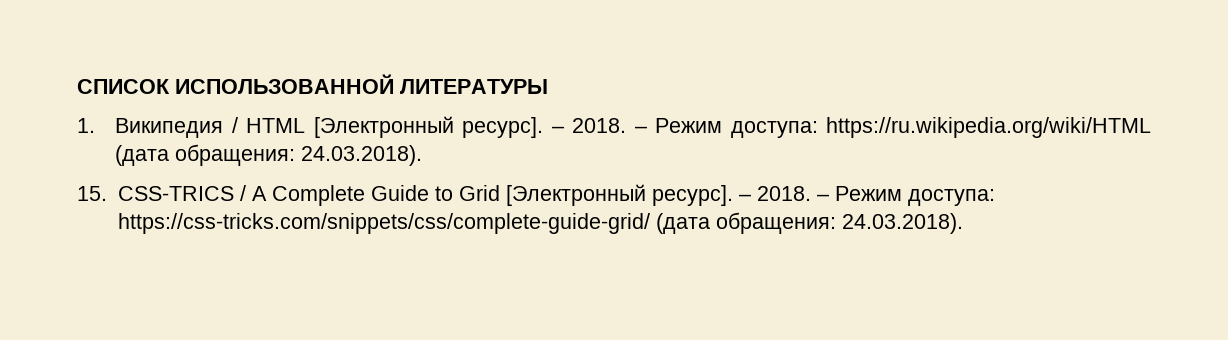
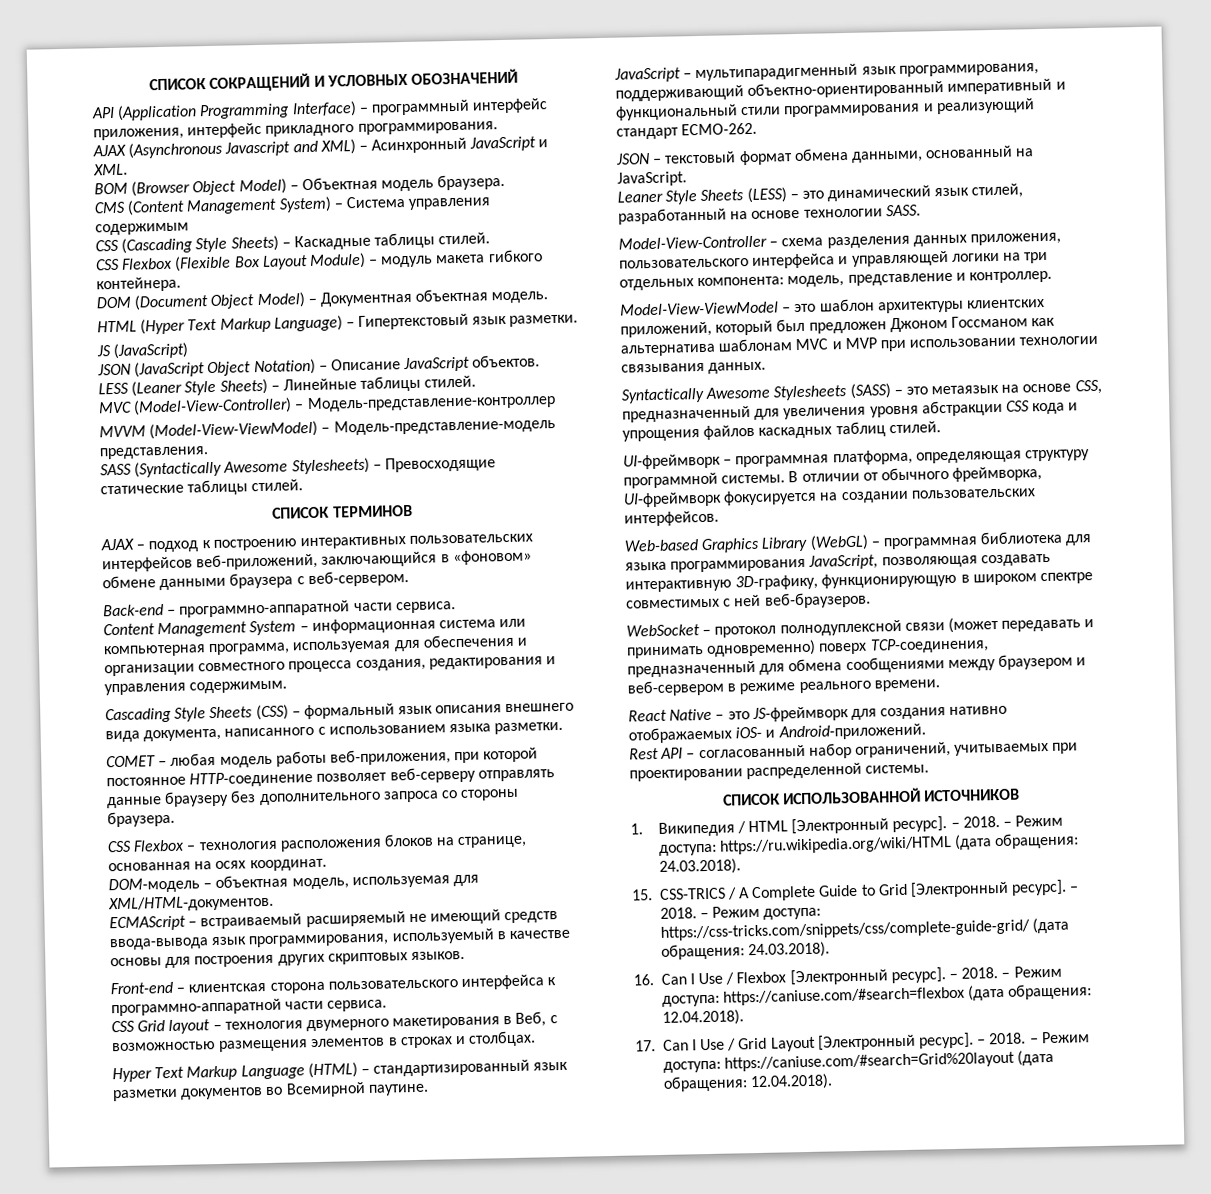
[77,74,548,94] СПИСОК ИСПОЛЬЗОВАННОЙ ЛИТЕРАТУРЫ -> [149,68,518,92] [91,98,549,121] [93,121,498,141] [92,136,549,159] [93,163,128,176] [94,173,506,197] [94,196,492,216] [95,222,189,236] [95,232,491,254] [95,249,543,272] [96,276,181,293] [96,288,549,311] [97,313,579,335] [96,342,190,359] [97,354,541,378] [98,375,477,397] [98,392,556,416] [99,416,556,440] [99,446,209,460] [100,456,496,478] [100,479,304,496] [272,504,413,519] [100,533,534,553] [102,549,532,573] [102,570,409,591] [103,600,456,618] [103,617,527,638] [103,633,527,658] [104,656,556,677] [104,680,288,696] [105,702,575,724] [105,721,564,743] [106,747,539,768] [106,766,555,788] [106,788,520,809] [107,810,175,828] [107,833,528,853] [108,858,327,872] [108,874,479,894] [108,894,274,913] [109,909,559,932] [109,928,570,951] [110,950,465,969] [110,974,557,995] [111,998,388,1017] [111,1011,558,1035] [112,1030,537,1052] [112,1059,569,1083] [112,1082,429,1102] [614,63,1039,83] [615,78,1066,102] [615,98,1035,121] [616,122,758,140] [615,145,1035,166] [617,171,687,187] [617,183,1024,205] [618,204,921,225] [618,232,1061,250] [619,250,1049,269] [619,270,1052,291] [620,298,1045,316] [620,315,1056,338] [620,335,1099,357] [621,361,767,374] [621,379,1102,404] [622,399,1079,423] [622,421,941,442] [623,449,1090,470] [623,466,1043,489] [623,488,1036,508] [624,510,719,527] [624,530,1093,554] [625,553,1051,573] [625,571,1093,593] [626,591,871,609] [626,616,1095,638] [627,637,989,659] [627,653,1087,678] [627,679,940,697] [628,705,1008,723] [628,723,926,744] [629,741,1079,760] [629,762,930,782] [722,787,1021,806] СПИСОК СОКРАЩЕНИЙ И УСЛОВНЫХ ОБОЗНАЧЕНИЙ // API (Application Programming Interface) – программный интерфейс приложения, интерфейс прикладного программирования. // AJAX (Asynchronous Javascript and XML) – Асинхронный JavaScript и XML. // BOM (Browser Object Model) – Объектная модель браузера. // CMS (Content Management System) – Система управления содержимым // CSS (Cascading Style Sheets) – Каскадные таблицы стилей. // CSS Flexbox (Flexible Box Layout Module) – модуль макета гибкого контейнера. // DOM (Document Object Model) – Документная объектная модель. // HTML (Hyper Text Markup Language) – Гипертекстовый язык разметки. // JS (JavaScript) // JSON (JavaScript Object Notation) – Описание JavaScript объектов. // LESS (Leaner Style Sheets) – Линейные таблицы стилей. // MVC (Model-View-Controller) – Модель-представление-контроллер // MVVM (Model-View-ViewModel) – Модель-представление-модель представления. // SASS (Syntactically Awesome Stylesheets) – Превосходящие статические таблицы стилей. // СПИСОК ТЕРМИНОВ // AJAX – подход к построению интерактивных пользовательских интерфейсов веб-приложений, заключающийся в «фоновом» обмене данными браузера с веб-сервером. // Back-end – программно-аппаратной части сервиса. // Content Management System – информационная система или компьютерная программа, используемая для обеспечения и организации совместного процесса создания, редактирования и управления содержимым. // Cascading Style Sheets (CSS) – формальный язык описания внешнего вида документа, написанного с использованием языка разметки. // COMET – любая модель работы веб-приложения, при которой постоянное HTTP-соединение позволяет веб-серверу отправлять данные браузеру без дополнительного запроса со стороны браузера. // CSS Flexbox – технология расположения блоков на странице, основанная на осях координат. // DOM-модель – объектная модель, используемая для XML/HTML-документов. // ECMAScript – встраиваемый расширяемый не имеющий средств ввода-вывода язык программирования, используемый в качестве основы для построения других скриптовых языков. // Front-end – клиентская сторона пользовательского интерфейса к программно-аппаратной части сервиса. // CSS Grid layout – технология двумерного макетирования в Веб, с возможностью размещения элементов в строках и столбцах. // Hyper Text Markup Language (HTML) – стандартизированный язык разметки документов во Всемирной паутине. // JavaScript – мультипарадигменный язык программирования, поддерживающий объектно-ориентированный императивный и функциональный стили программирования и реализующий стандарт ECMO-262. // JSON – текстовый формат обмена данными, основанный на JavaScript. // Leaner Style Sheets (LESS) – это динамический язык стилей, разработанный на основе технологии SASS. // Model-View-Controller – схема разделения данных приложения, пользовательского интерфейса и управляющей логики на три отдельных компонента: модель, представление и контроллер. // Model-View-ViewModel – это шаблон архитектуры клиентских приложений, который был предложен Джоном Госсманом как альтернатива шаблонам MVC и MVP при использовании технологии связывания данных. // Syntactically Awesome Stylesheets (SASS) – это метаязык на основе CSS, предназначенный для увеличения уровня абстракции CSS кода и упрощения файлов каскадных таблиц стилей. // UI-фреймворк – программная платформа, определяющая структуру программной системы. В отличии от обычного фреймворка, UI-фреймворк фокусируется на создании пользовательских интерфейсов. // Web-based Graphics Library (WebGL) – программная библиотека для языка программирования JavaScript, позволяющая создавать интерактивную 3D-графику, функционирующую в широком спектре совместимых с ней веб-браузеров. // WebSocket – протокол полнодуплексной связи (может передавать и принимать одновременно) поверх TCP-соединения, предназначенный для обмена сообщениями между браузером и веб-сервером в режиме реального времени. // React Native – это JS-фреймворк для создания нативно отображаемых iOS- и Android-приложений. // Rest API – согласованный набор ограничений, учитываемых при проектировании распределенной системы. // СПИСОК ИСПОЛЬЗОВАННОЙ ИСТОЧНИКОВ
(963, 223) none -> [633,965,1062,986] [661,983,1093,1007] [661,1009,744,1026] [635,1031,1090,1052] [662,1049,1055,1073] [662,1073,833,1092] // 16. Can I Use / Flexbox [Электронный ресурс]. – 2018. – Режим доступа: https://caniuse.com/#search=flexbox (дата обращения: 12.04.2018). // 17. Can I Use / Grid Layout [Электронный ресурс]. – 2018. – Режим доступа: https://caniuse.com/#search=Grid%20layout (дата обращения: 12.04.2018).

